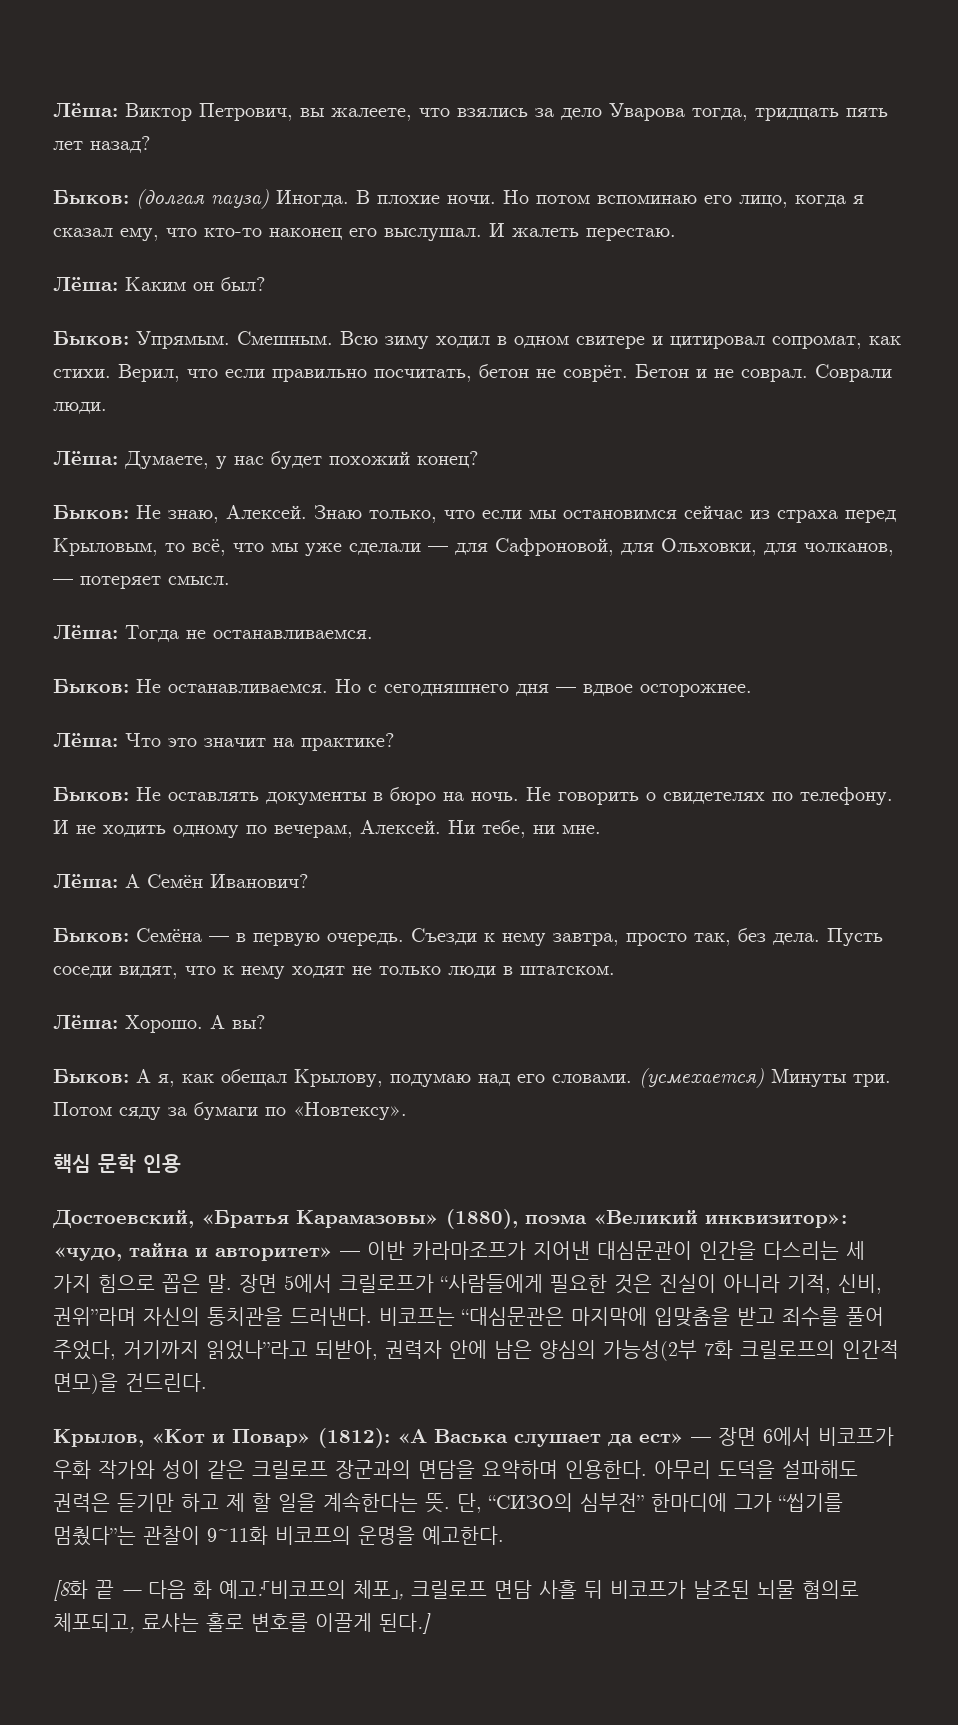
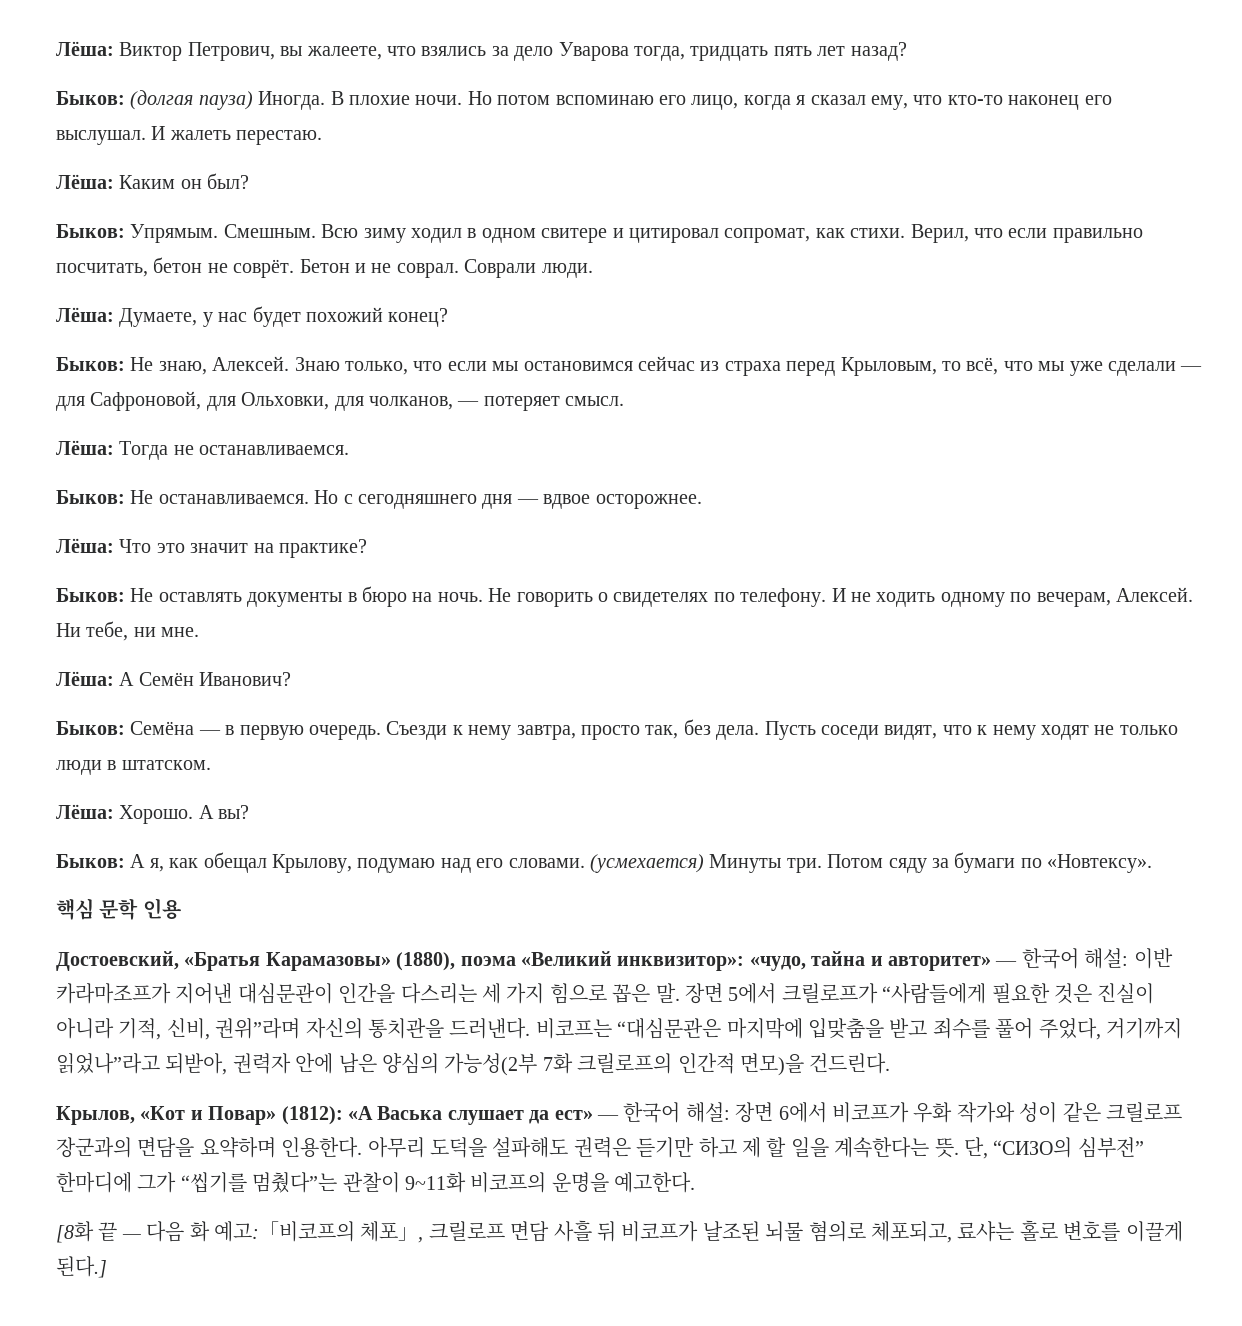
(360, 1254) none -> [1021,948,1129,969] 한국어 해설:
(711, 1440) none -> [623,1102,730,1123] 한국어 해설:

